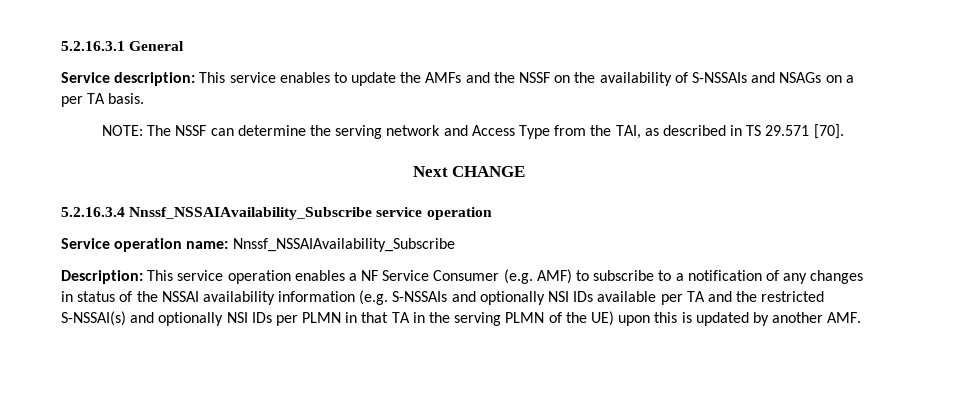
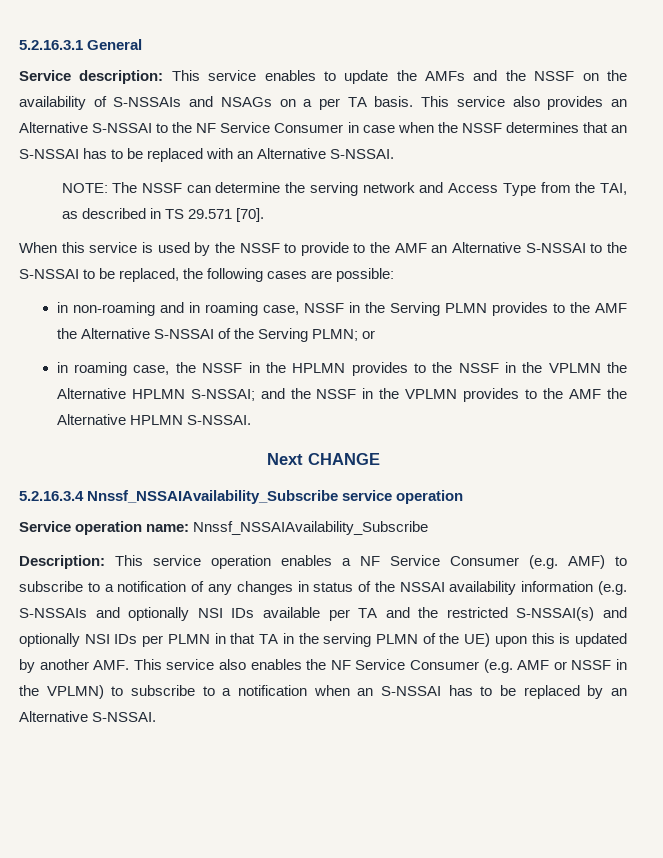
(145, 98) none -> [421,96,627,110] [19,122,627,133] [19,148,395,162] This service also provides an Alternative S-NSSAI to the NF Service Consumer in case when the NSSF determines that an S-NSSAI has to be replaced with an Alternative S-NSSAI.
(844, 131) none -> [19,242,627,256] [19,268,395,282] [56,302,628,316] [56,328,376,342] [56,362,627,376] [56,388,627,402] [56,414,251,425] // When this service is used by the NSSF to provide to the AMF an Alternative S-NSSAI to the S-NSSAI to be replaced, the following cases are possible: // in non-roaming and in roaming case, NSSF in the Serving PLMN provides to the AMF the Alternative S-NSSAI of the Serving PLMN; or // in roaming case, the NSSF in the HPLMN provides to the NSSF in the VPLMN the Alternative HPLMN S-NSSAI; and the NSSF in the VPLMN provides to the AMF the Alternative HPLMN S-NSSAI.
(862, 317) none -> [133,659,628,673] [19,685,627,699] [19,711,157,722] This service also enables the NF Service Consumer (e.g. AMF or NSSF in the VPLMN) to subscribe to a notification when an S-NSSAI has to be replaced by an Alternative S-NSSAI.

